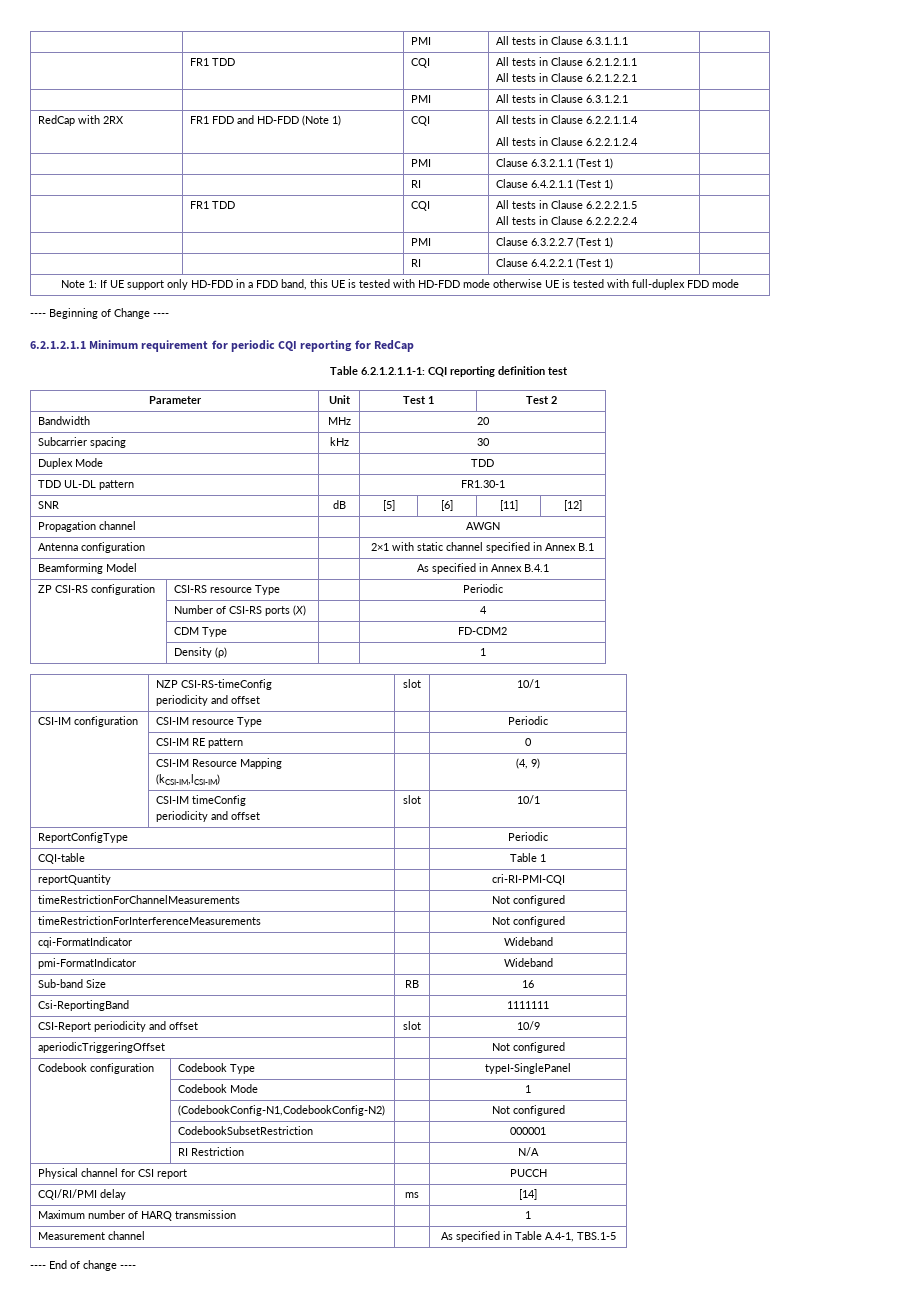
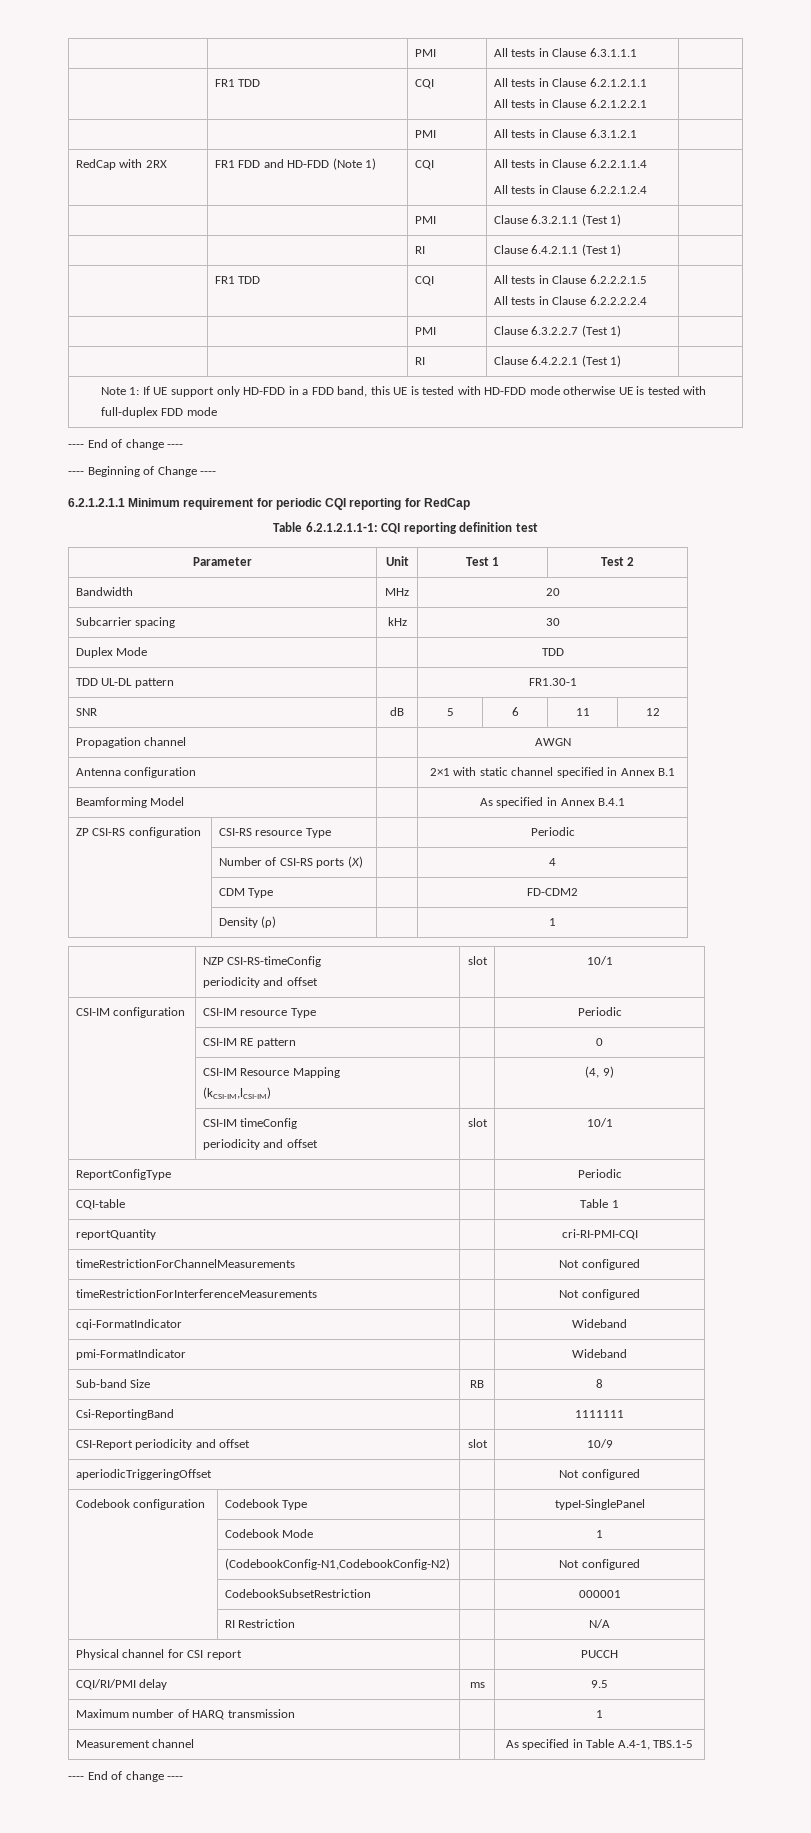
(739, 283) none -> [68,439,184,450] // ---- End of change ----
[382,500,395,511] [441,500,453,511] [499,500,518,511] [564,500,582,511] [5] | [6] | [11] | [12] -> [446,708,454,716] [511,707,519,716] [575,708,590,716] [645,708,660,716] 5 | 6 | 11 | 12
[522,980,534,988] 16 -> [596,1379,603,1388] 8
[519,1189,537,1200] [14] -> [591,1680,608,1688] 9.5

